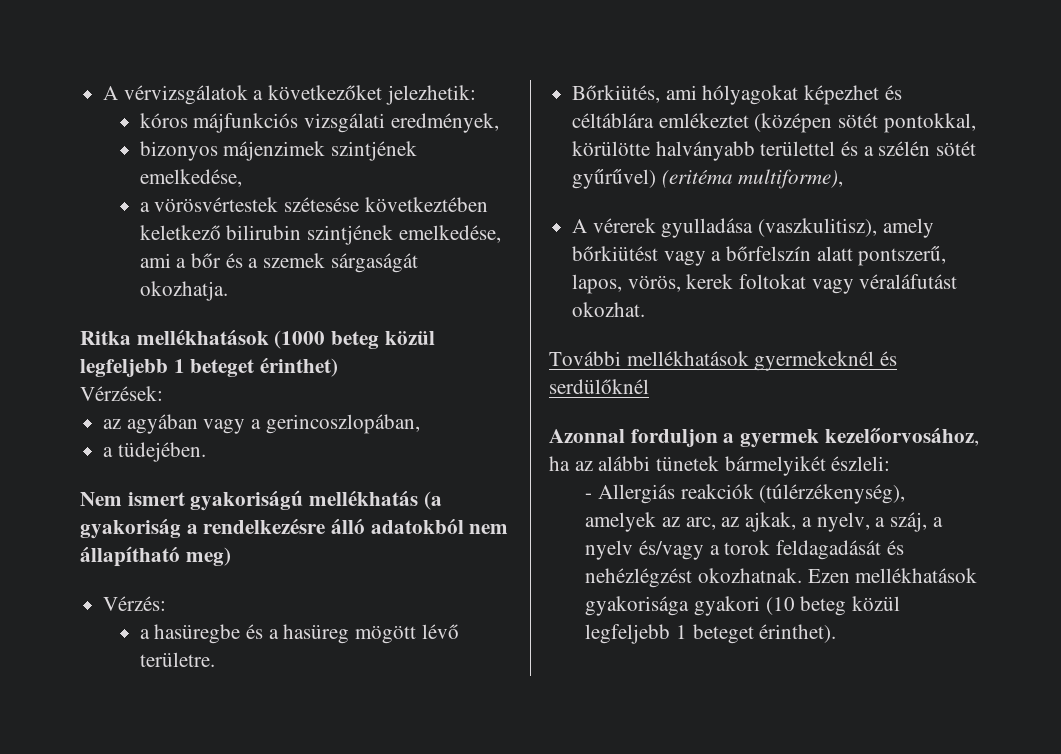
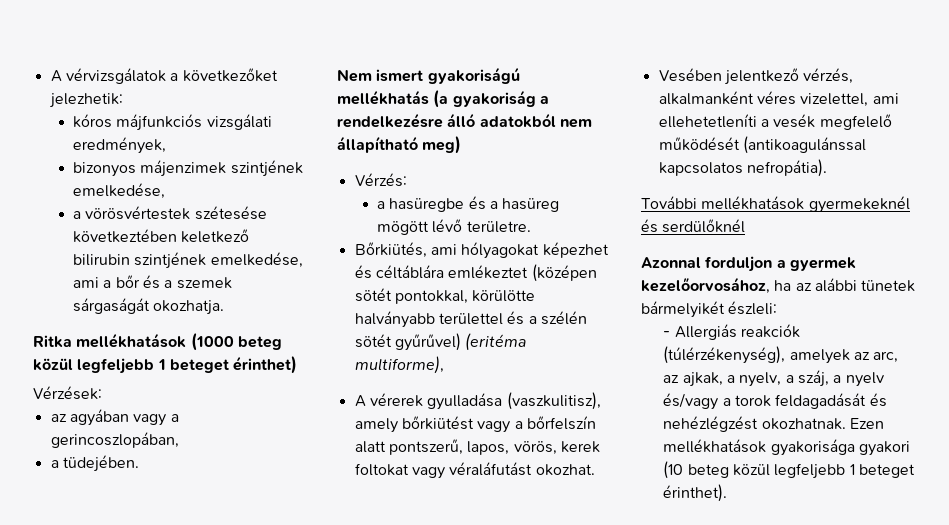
(646, 309) none -> [658,68,854,85] [658,91,899,107] [658,114,892,130] [658,136,866,154] [658,159,827,177] // Vesében jelentkező vérzés, alkalmanként véres vizelettel, ami ellehetetleníti a vesék megfelelő működését (antikoagulánssal kapcsolatos nefropátia).

